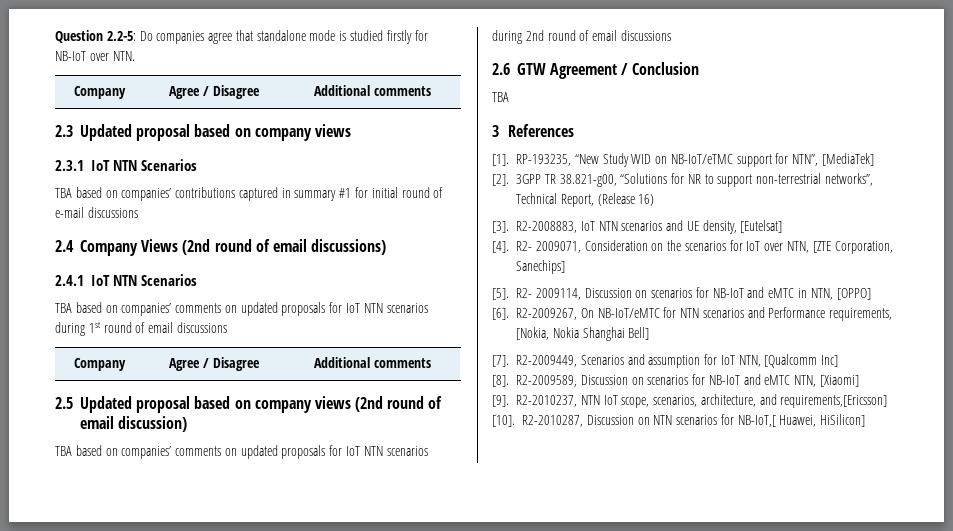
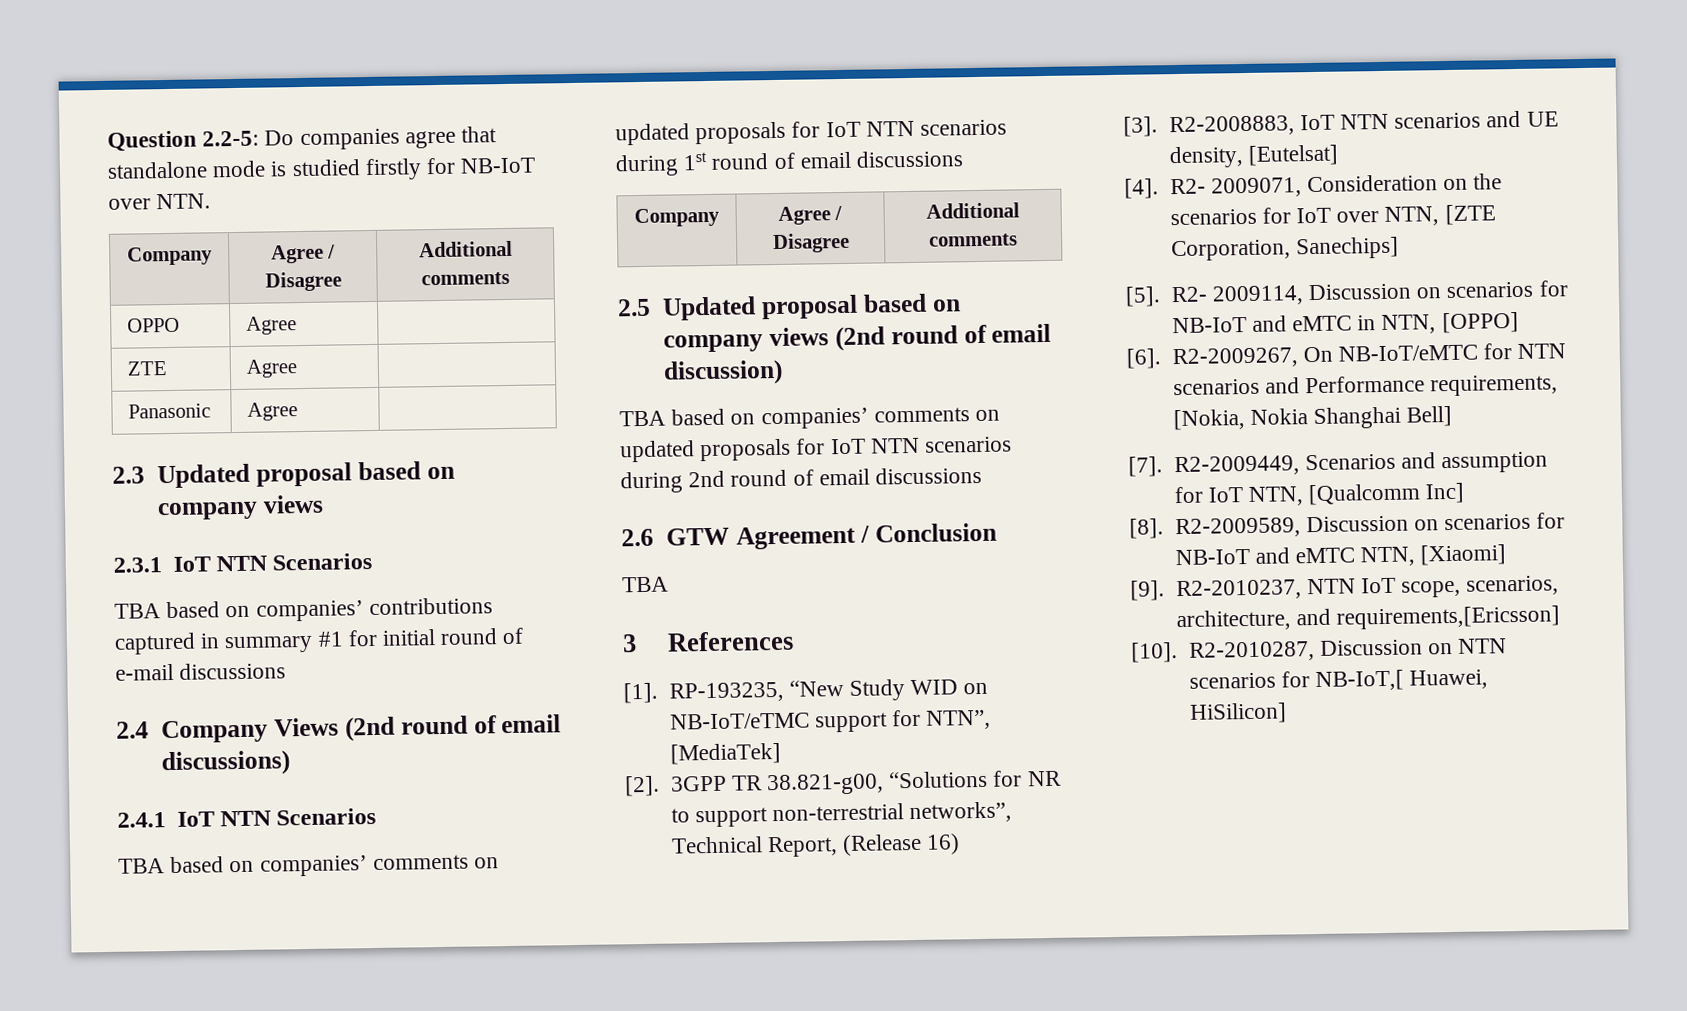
(431, 91) none -> [127,317,181,333] [246,316,298,335] [127,361,168,376] [246,359,299,378] [128,403,212,419] [247,402,299,421] // OPPO | Agree | // ZTE | Agree | // Panasonic | Agree |

